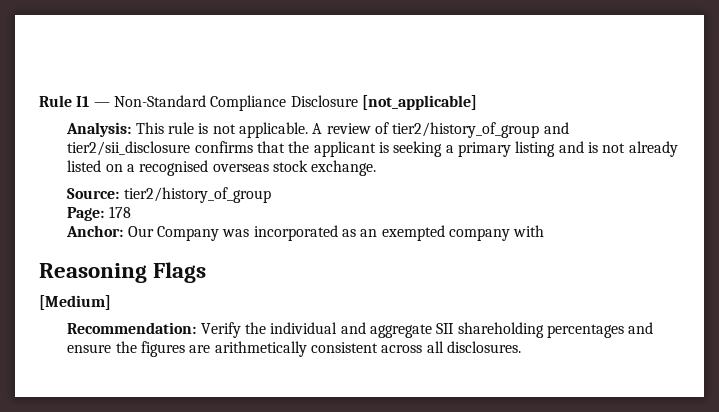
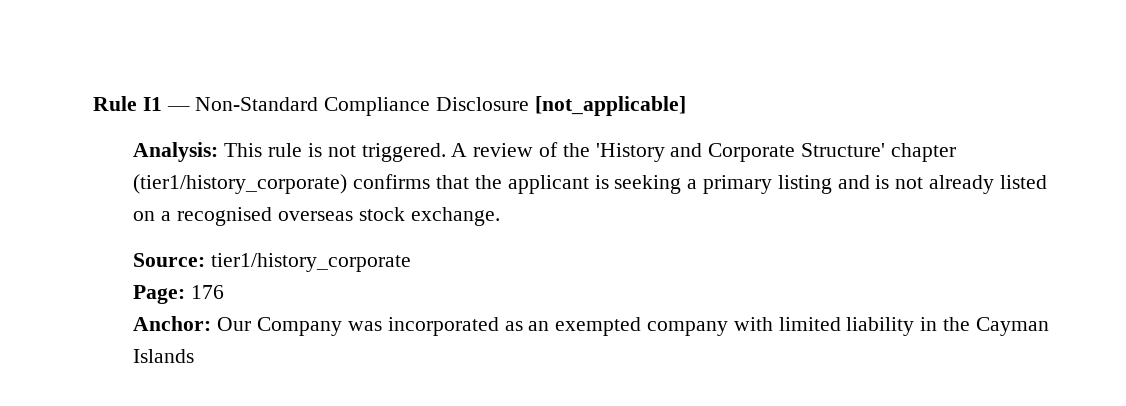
[239,122,309,138] applicable. -> [361,143,446,162] triggered.
[392,122,569,138] [67,141,191,156] tier2/history_of_group and tier2/sii_disclosure -> [562,143,956,162] [133,174,348,194] the 'History and Corporate Structure' chapter (tier1/history_corporate)
[123,187,271,203] tier2/history_of_group -> [211,253,412,272] tier1/history_corporate
[108,206,131,218] 178 -> [191,285,225,299] 176
[39,262,207,283] [39,295,111,310] [67,322,654,338] [67,341,522,357] // Reasoning Flags // [Medium] // Recommendation: Verify the individual and aggregate SII shareholding percentages and ensure the figures are arithmetically consistent across all disclosures. -> [778,317,1049,336] [133,349,195,363] limited liability in the Cayman Islands

